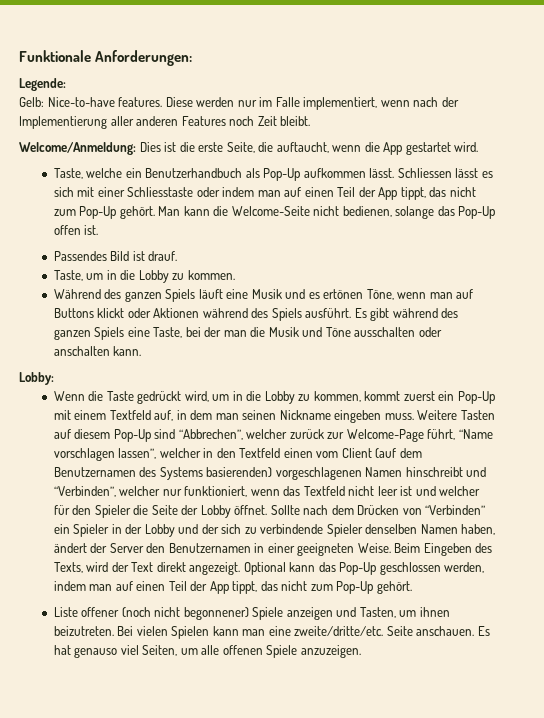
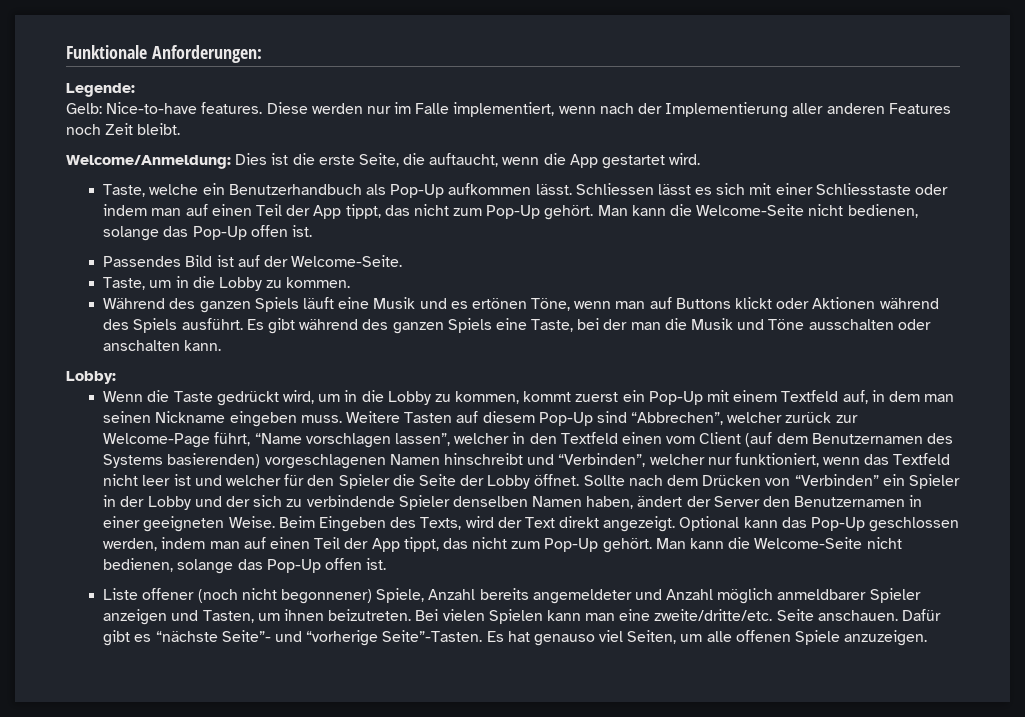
[148,251,178,261] drauf. -> [237,255,403,267] auf der Welcome-Seite.
(412, 587) none -> [655,537,902,549] [103,558,387,574] Man kann die Welcome-Seite nicht bedienen, solange das Pop-Up offen ist.
[252,607,284,620] Spiele -> [376,588,921,604] Spiele, Anzahl bereits angemeldeter und Anzahl möglich anmeldbarer Spieler
(475, 631) none -> [901,609,941,621] [103,630,483,646] Dafür gibt es “nächste Seite”- und “vorherige Seite”-Tasten.

